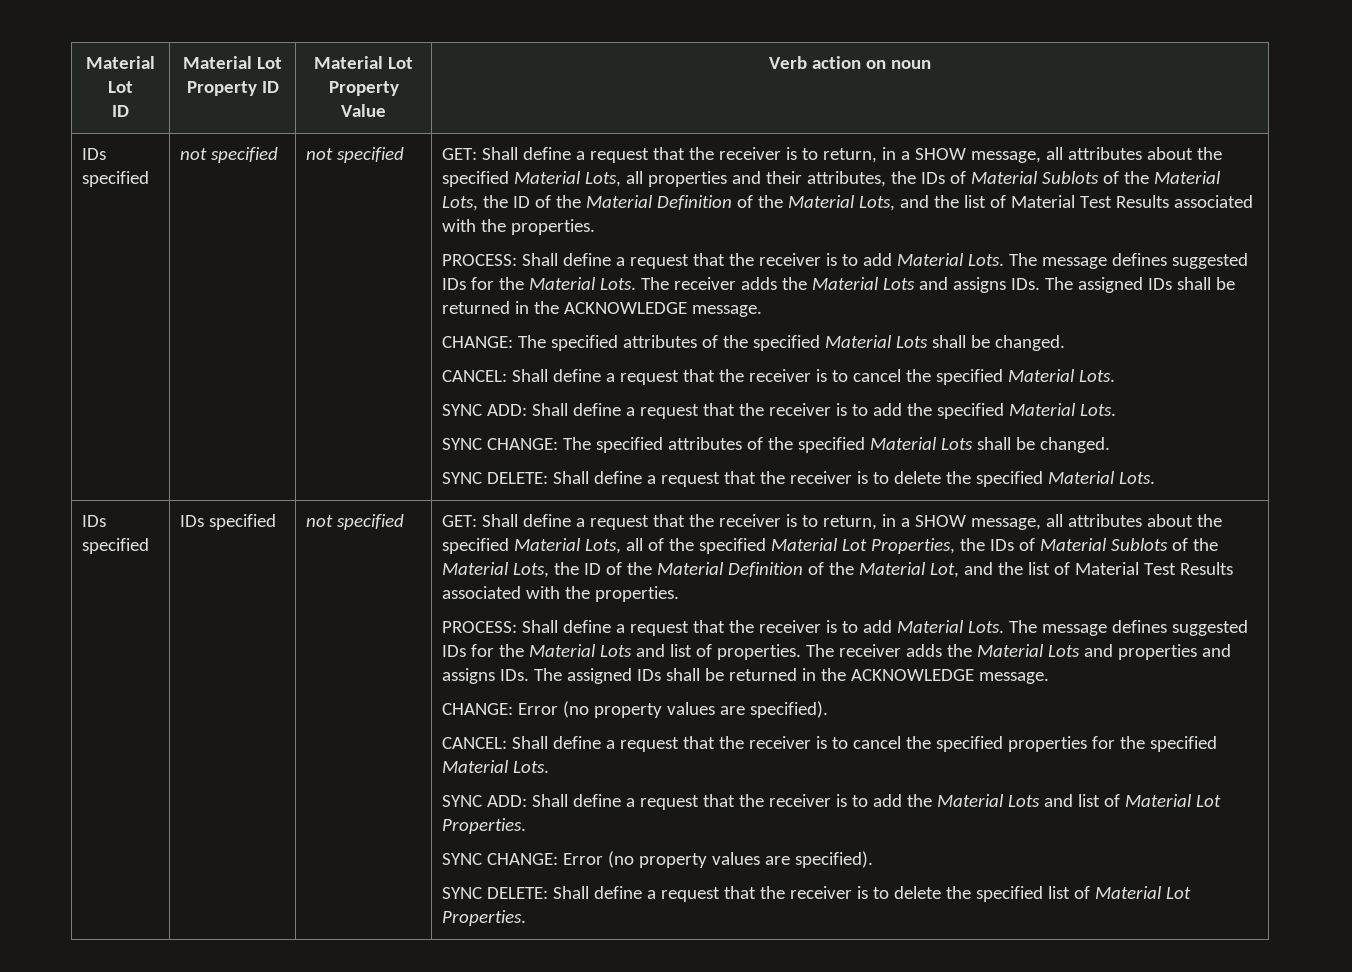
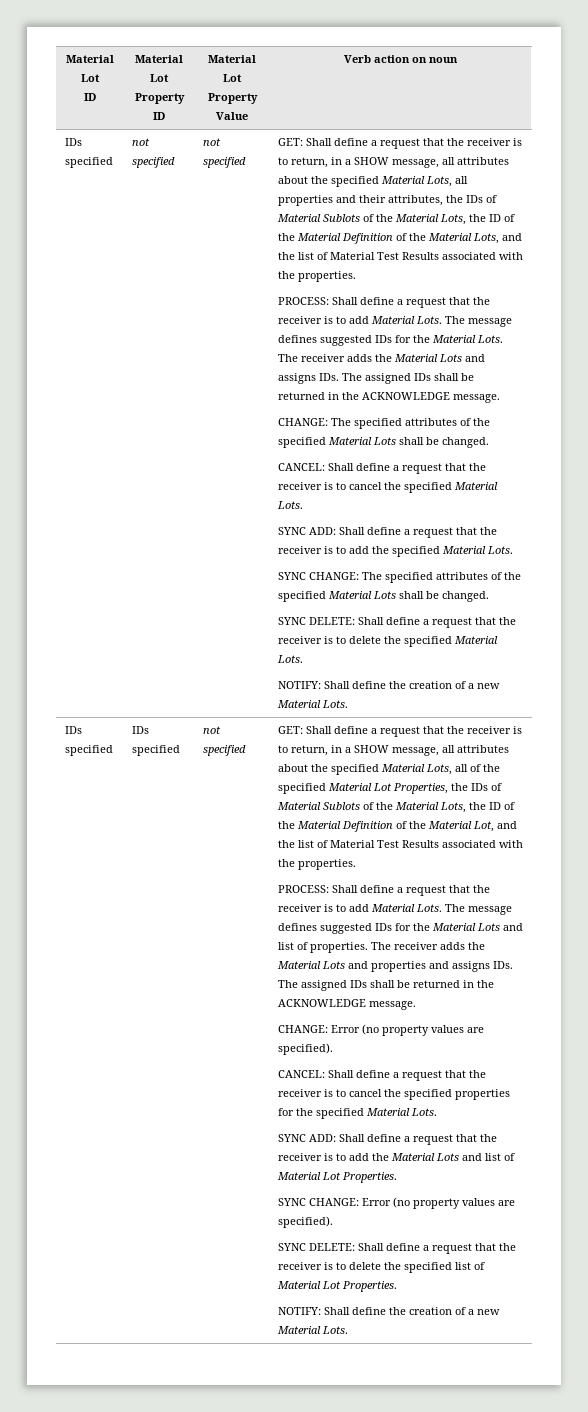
(1155, 478) none -> [277,681,500,689] [276,700,348,708] // NOTIFY: Shall define the creation of a new Material Lots.
(526, 918) none -> [277,1307,500,1315] [276,1326,348,1334] // NOTIFY: Shall define the creation of a new Material Lots.

